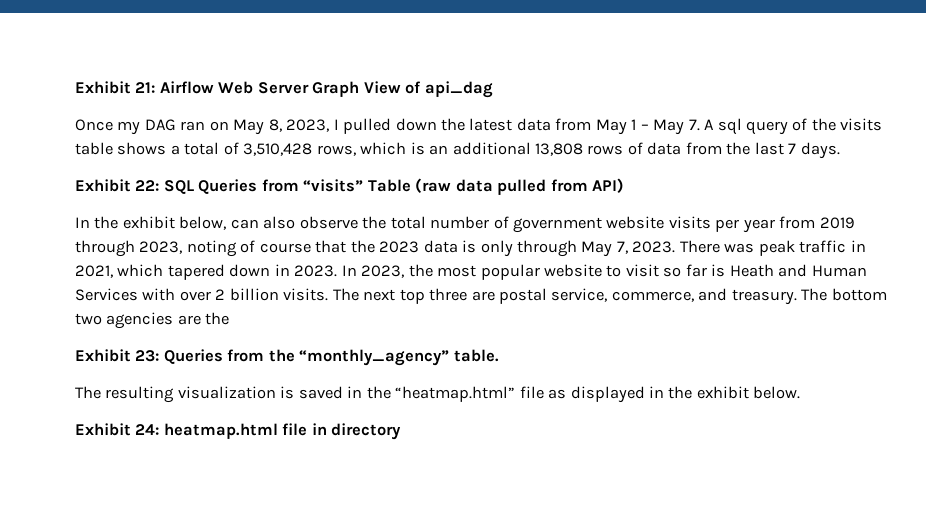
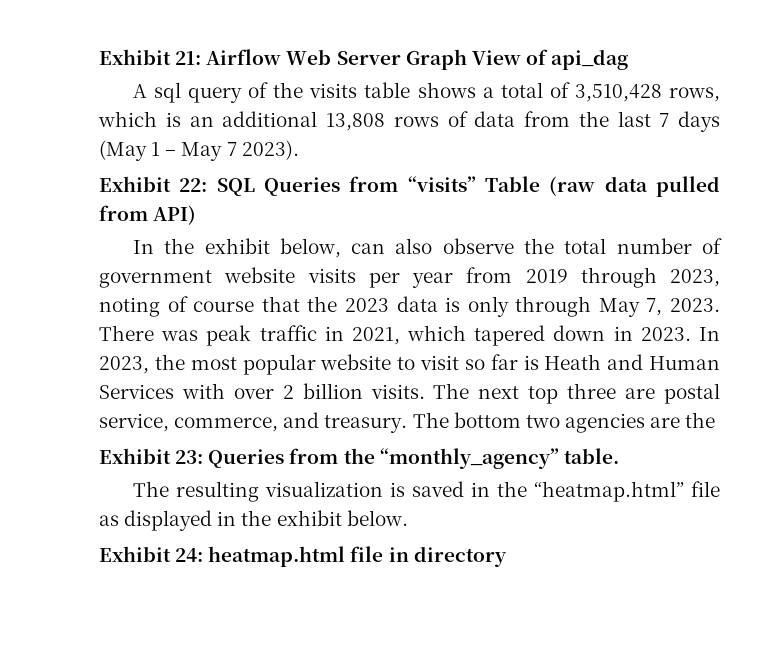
[75,118,700,135] Once my DAG ran on May 8, 2023, I pulled down the latest data from May 1 – May 7. -> (629, 59) none
[800,142,840,159] days. -> [678,111,720,132] [99,140,299,161] days (May 1 – May 7 2023).

